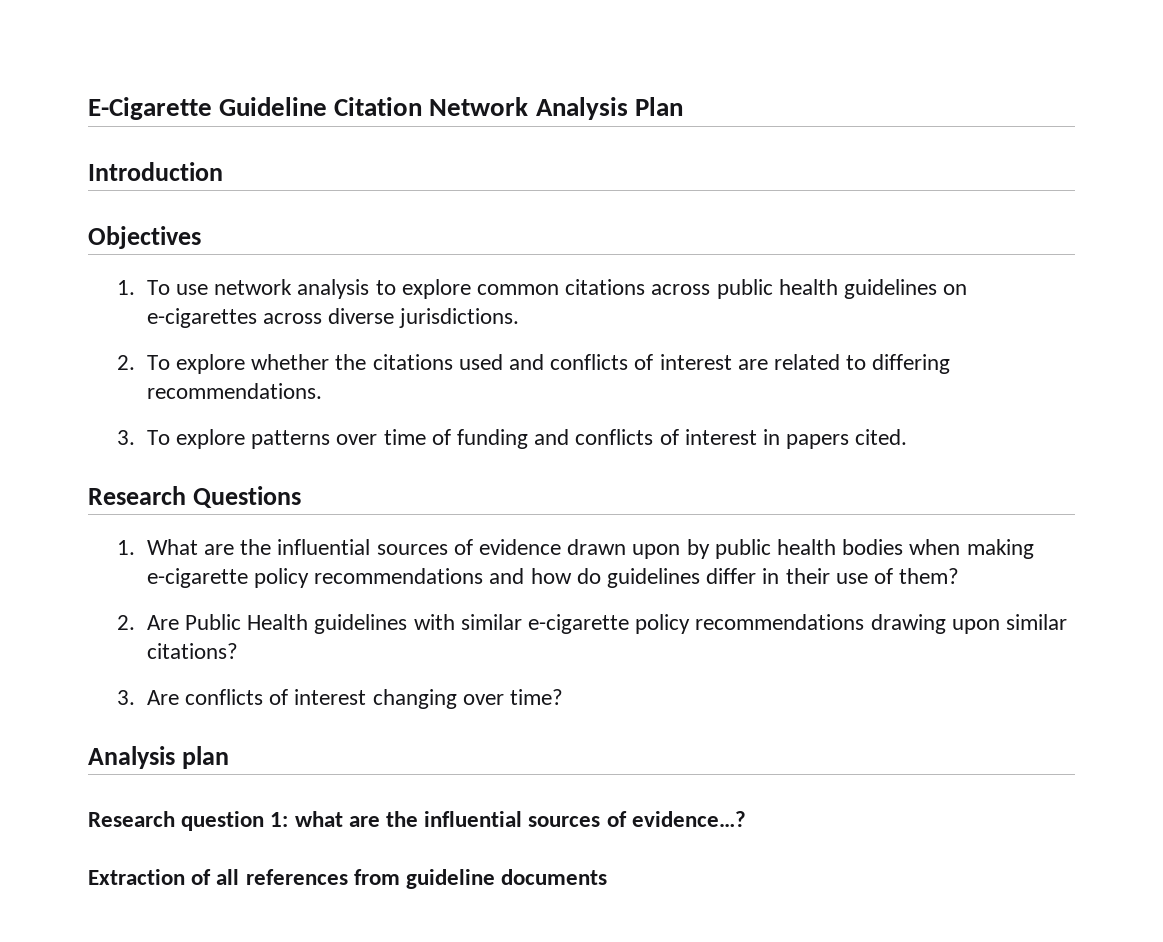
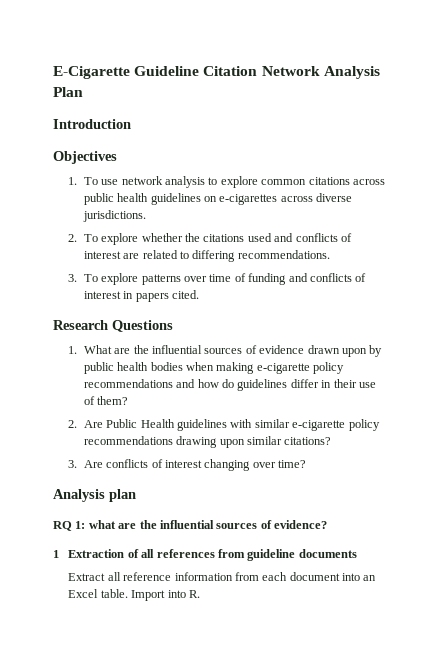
[88,811,265,831] Research question -> [53,521,72,531] RQ
[631,811,746,827] evidence…? // -> [274,520,327,529] [53,550,59,558] evidence? // 1
(608, 877) none -> [68,572,377,581] [68,589,200,601] // Extract all reference information from each document into an Excel table. Import into R.

